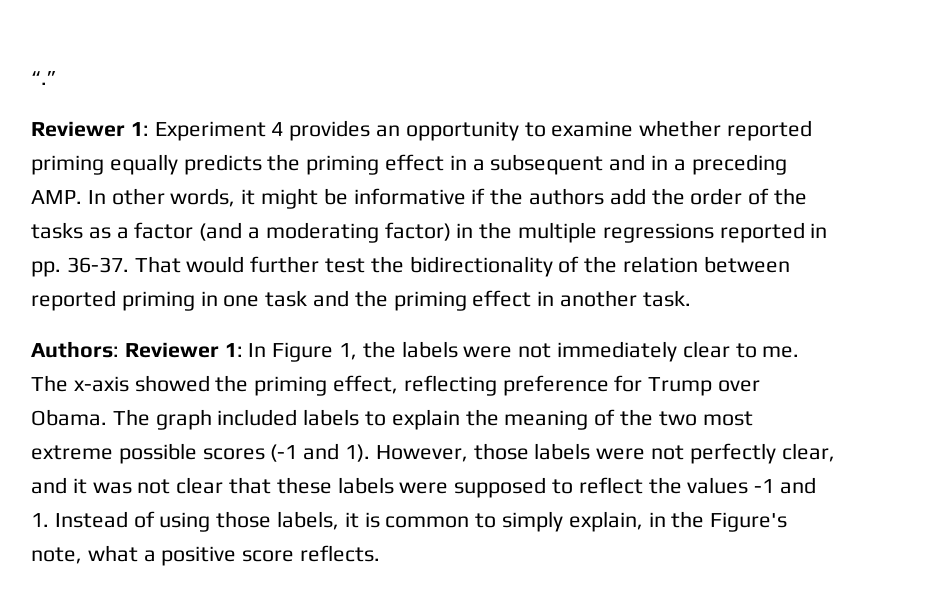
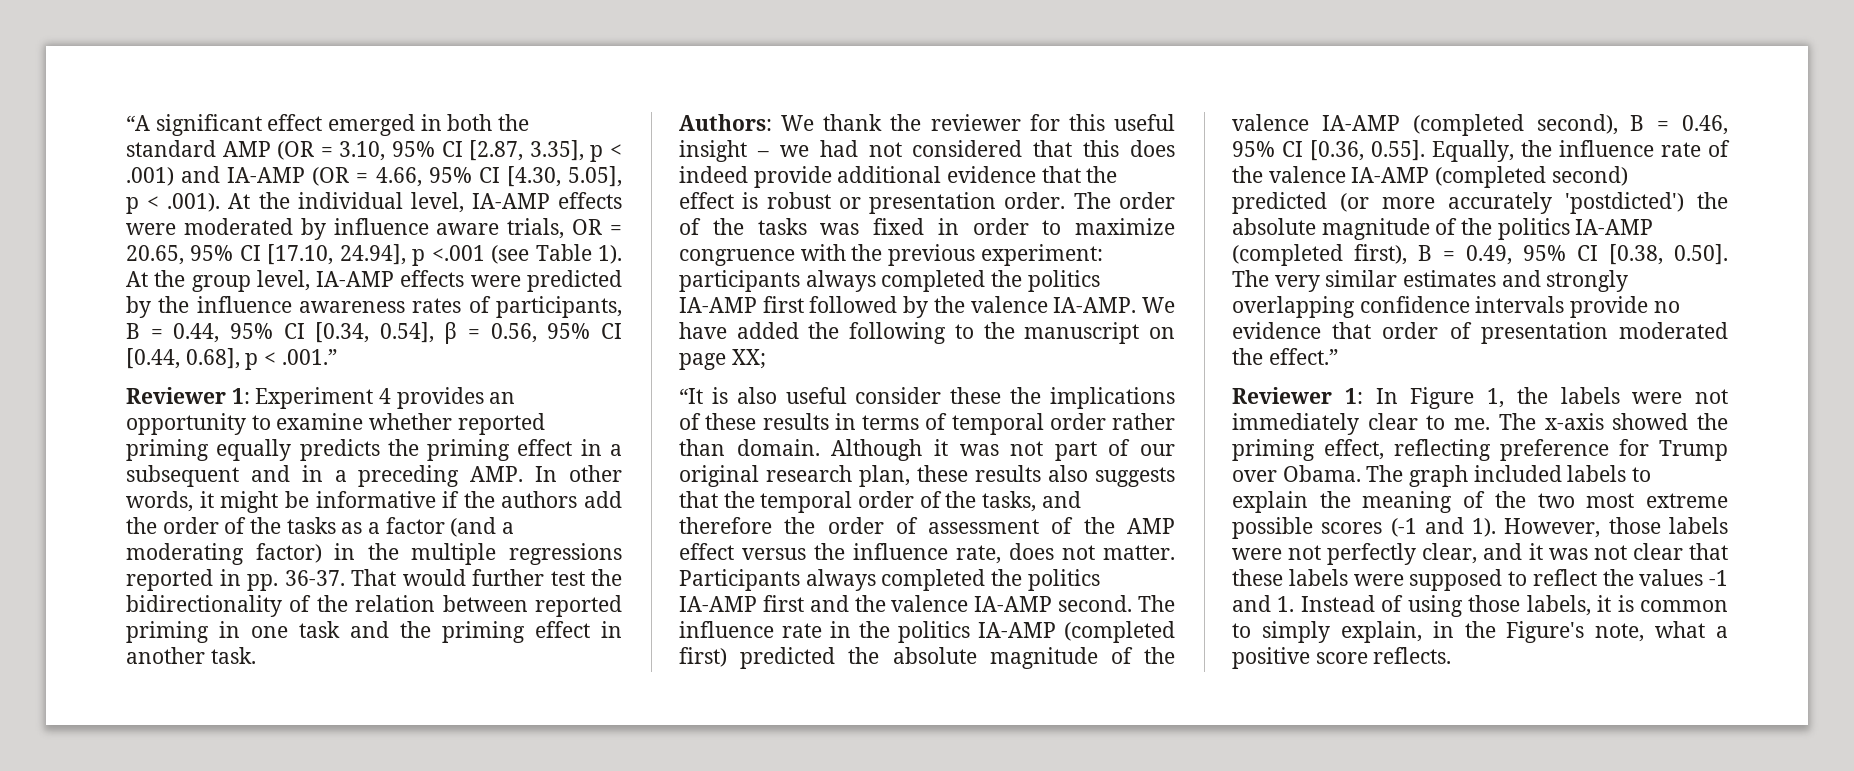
[31,71,57,85] “.” -> [126,114,530,136] [126,140,623,162] [126,166,622,187] [126,192,622,214] [126,218,622,240] [126,244,622,266] [126,270,622,292] [126,296,622,318] [126,322,622,344] [126,348,337,370] “A significant effect emerged in both the standard AMP (OR = 3.10, 95% CI [2.87, 3.35], p < .001) and IA-AMP (OR = 4.66, 95% CI [4.30, 5.05], p < .001). At the individual level, IA-AMP effects were moderated by influence aware trials, OR = 20.65, 95% CI [17.10, 24.94], p <.001 (see Table 1). At the group level, IA-AMP effects were predicted by the influence awareness rates of participants, B = 0.44, 95% CI [0.34, 0.54], β = 0.56, 95% CI [0.44, 0.68], p < .001.”
(119, 349) none -> [781,114,1175,131] [679,140,1175,162] [679,166,1118,188] [679,192,1175,214] [679,218,1175,235] [679,244,1103,266] [679,270,1100,292] [679,296,1175,318] [679,322,1175,344] [679,349,766,370] [679,387,1175,409] [679,413,1175,435] [679,439,1175,461] [679,465,1175,487] [679,491,1081,513] [679,517,1175,534] [679,543,1175,564] [679,569,1100,591] [679,595,1175,612] [679,621,1175,643] [679,647,1175,669] [1232,114,1728,136] [1232,140,1730,162] [1232,166,1628,188] [1232,192,1728,214] [1232,218,1654,240] [1232,244,1728,266] [1232,270,1629,292] [1232,296,1680,318] [1232,322,1728,344] [1232,348,1338,365] We thank the reviewer for this useful insight – we had not considered that this does indeed provide additional evidence that the effect is robust or presentation order. The order of the tasks was fixed in order to maximize congruence with the previous experiment: participants always completed the politics IA-AMP first followed by the valence IA-AMP. We have added the following to the manuscript on page XX; // “It is also useful consider these the implications of these results in terms of temporal order rather than domain. Although it was not part of our original research plan, these results also suggests that the temporal order of the tasks, and therefore the order of assessment of the AMP effect versus the influence rate, does not matter. Participants always completed the politics IA-AMP first and the valence IA-AMP second. The influence rate in the politics IA-AMP (completed first) predicted the absolute magnitude of the valence IA-AMP (completed second), B = 0.46, 95% CI [0.36, 0.55]. Equally, the influence rate of the valence IA-AMP (completed second) predicted (or more accurately 'postdicted') the absolute magnitude of the politics IA-AMP (completed first), B = 0.49, 95% CI [0.38, 0.50]. The very similar estimates and strongly overlapping confidence intervals provide no evidence that order of presentation moderated the effect.” //

